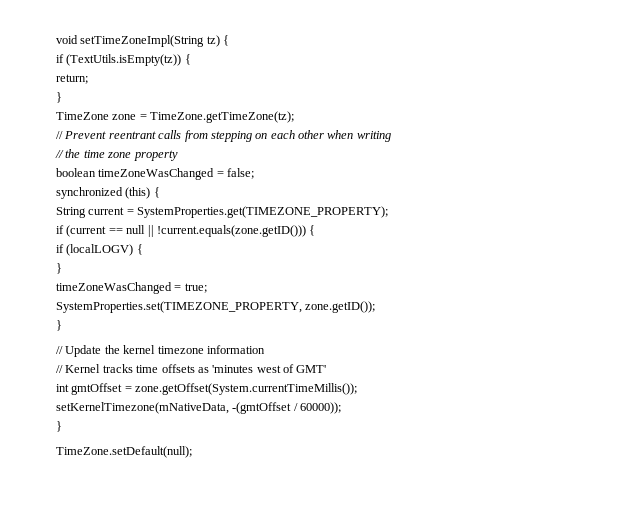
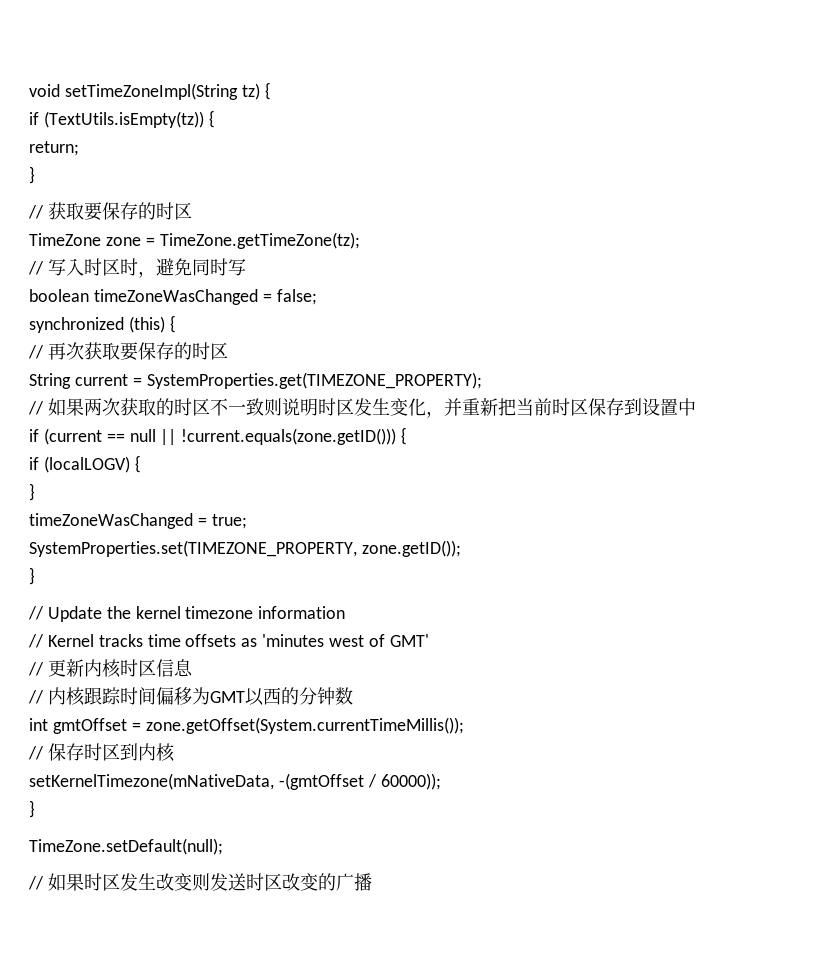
(62, 97) none -> [28,202,192,221] // // 获取要保存的时区
[64,130,391,142] [55,149,178,161] Prevent reentrant calls from stepping on each other when writing // // the time zone property -> [47,258,246,278] 写入时区时，避免同时写
[56,206,389,218] String current = SystemProperties.get(TIMEZONE_PROPERTY); -> [28,342,228,361] [29,372,482,389] [28,398,696,418] // 再次获取要保存的时区 // String current = SystemProperties.get(TIMEZONE_PROPERTY); // // 如果两次获取的时区不一致则说明时区发生变化，并重新把当前时区保存到设置中
(327, 369) none -> [28,659,193,678] [28,687,353,706] // // 更新内核时区信息 // // 内核跟踪时间偏移为GMT以西的分钟数
(358, 389) none -> [28,743,175,762] // // 保存时区到内核
(192, 452) none -> [28,873,372,891] // // 如果时区发生改变则发送时区改变的广播

